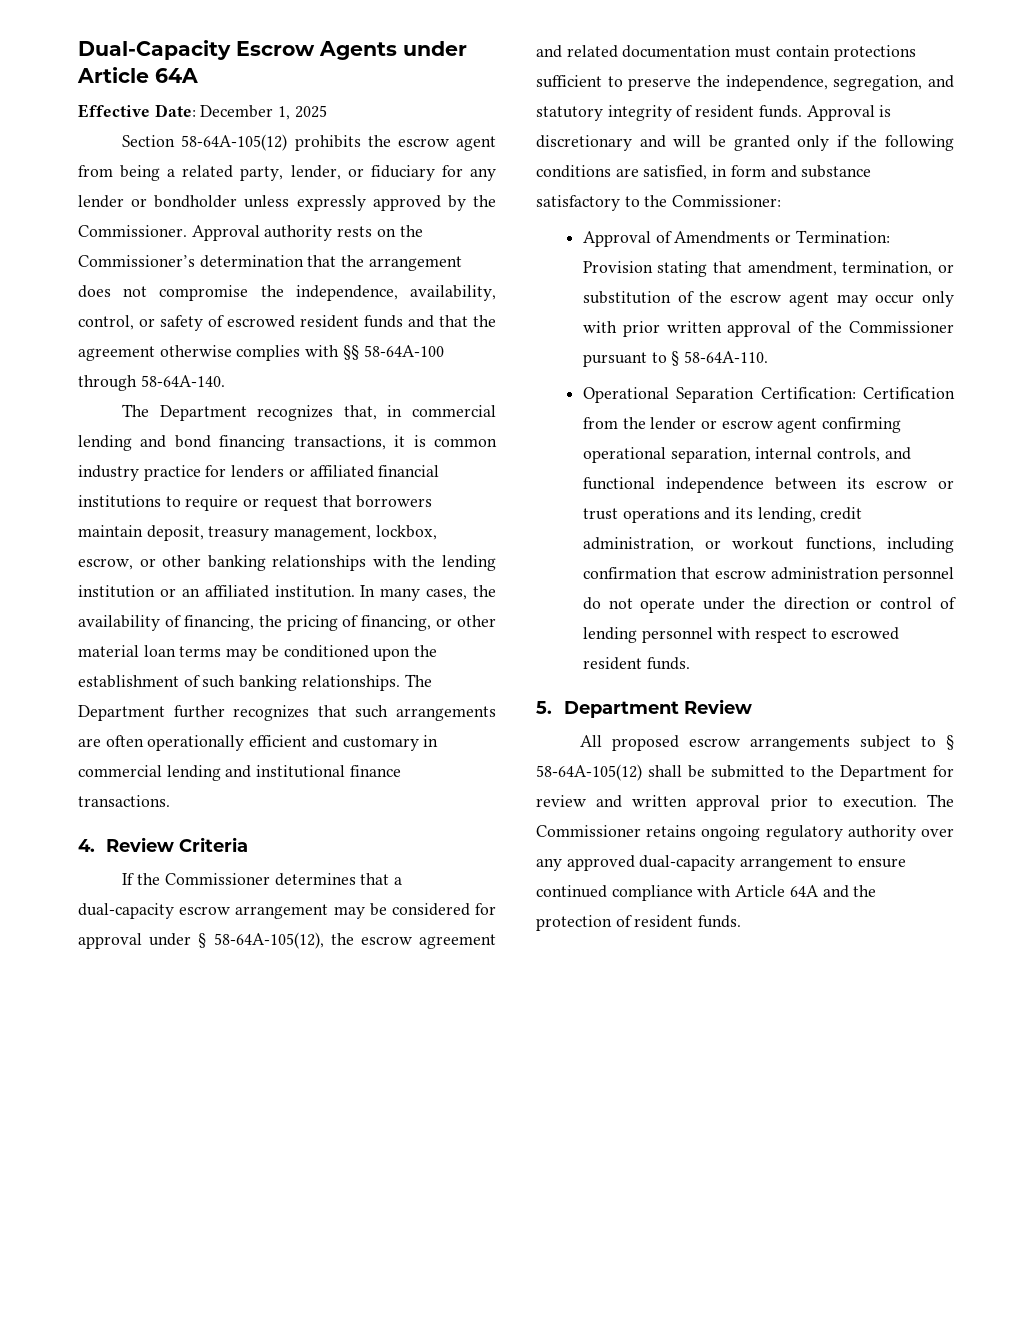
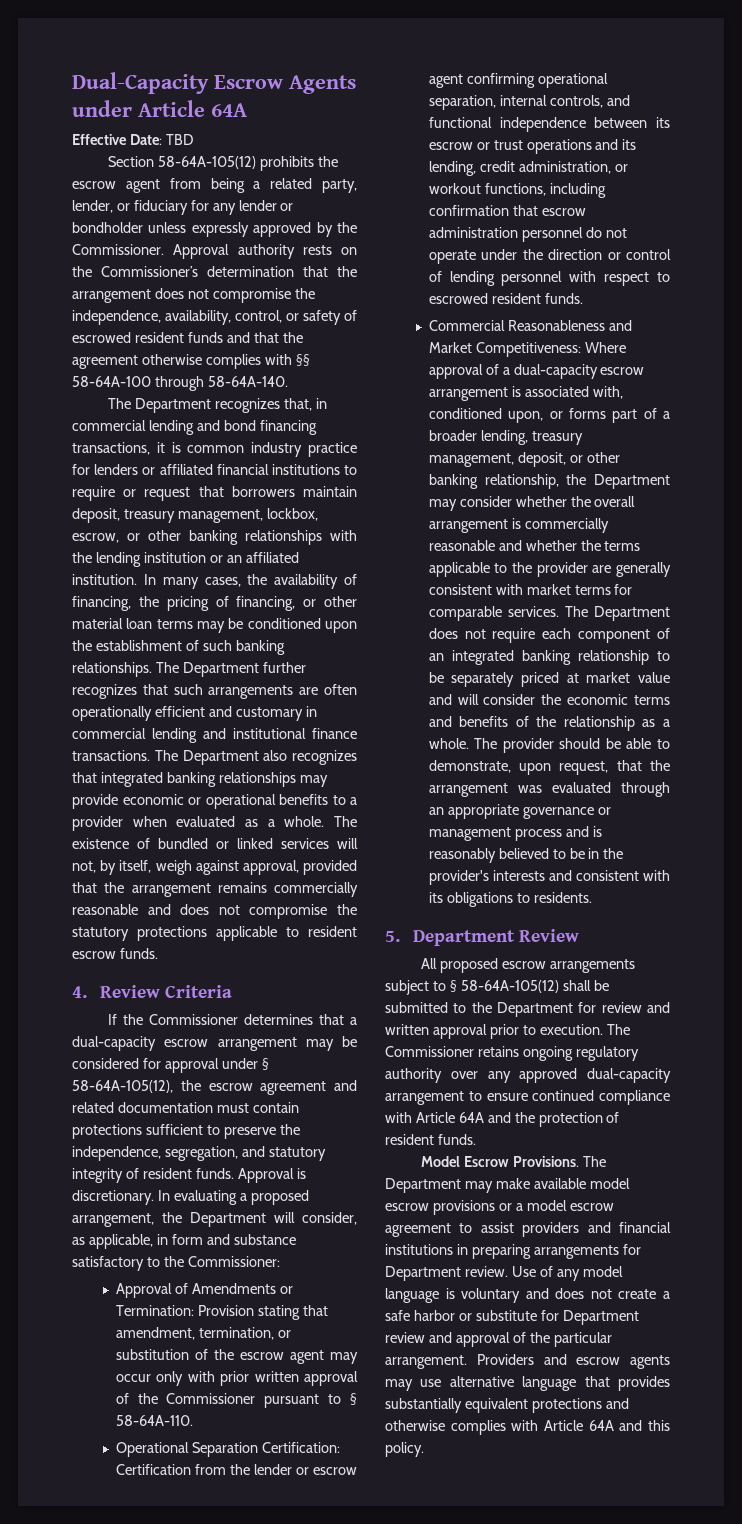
[200,105,327,120] December 1, 2025 -> [165,134,194,145] TBD
(170, 801) none -> [154,750,357,765] [72,772,328,787] [72,794,357,809] [72,816,357,831] [72,838,358,849] [72,860,357,875] [72,882,358,897] [72,904,357,919] [72,926,357,941] [72,948,158,959] The Department also recognizes that integrated banking relationships may provide economic or operational benefits to a provider when evaluated as a whole. The existence of bundled or linked services will not, by itself, weigh against approval, provided that the arrangement remains commercially reasonable and does not compromise the statutory protections applicable to resident escrow funds.
[536,135,954,151] [536,165,708,180] discretionary and will be granted only if the following conditions are satisfied, -> [72,1190,309,1205] [72,1212,357,1227] [72,1234,153,1249] discretionary. In evaluating a proposed arrangement, the Department will consider, as applicable,
(690, 663) none -> [428,320,632,331] [428,342,626,357] [428,364,645,379] [428,386,623,401] [428,408,670,423] [428,430,583,445] [428,452,620,467] [428,474,670,489] [428,496,636,511] [428,518,609,533] [428,540,641,551] [428,562,671,577] [428,584,633,595] [428,606,670,621] [428,628,670,643] [428,650,670,665] [428,672,670,687] [428,694,670,705] [428,716,670,731] [428,738,670,753] [428,760,670,775] [428,782,670,797] [428,804,611,819] [428,826,602,841] [428,848,624,863] [428,870,670,885] [428,892,592,907] // Commercial Reasonableness and Market Competitiveness: Where approval of a dual-capacity escrow arrangement is associated with, conditioned upon, or forms part of a broader lending, treasury management, deposit, or other banking relationship, the Department may consider whether the overall arrangement is commercially reasonable and whether the terms applicable to the provider are generally consistent with market terms for comparable services. The Department does not require each component of an integrated banking relationship to be separately priced at market value and will consider the economic terms and benefits of the relationship as a whole. The provider should be able to demonstrate, upon request, that the arrangement was evaluated through an appropriate governance or management process and is reasonably believed to be in the provider's interests and consistent with its obligations to residents.
(742, 921) none -> [421,1156,607,1167] [385,1178,630,1193] [385,1200,614,1215] [385,1222,671,1237] [385,1244,641,1259] [385,1266,623,1281] [385,1288,670,1303] [385,1310,639,1325] [385,1332,612,1347] [385,1354,670,1369] [385,1376,670,1391] [385,1398,629,1413] [385,1420,670,1435] [385,1442,424,1457] // Model Escrow Provisions. The Department may make available model escrow provisions or a model escrow agreement to assist providers and financial institutions in preparing arrangements for Department review. Use of any model language is voluntary and does not create a safe harbor or substitute for Department review and approval of the particular arrangement. Providers and escrow agents may use alternative language that provides substantially equivalent protections and otherwise complies with Article 64A and this policy.

